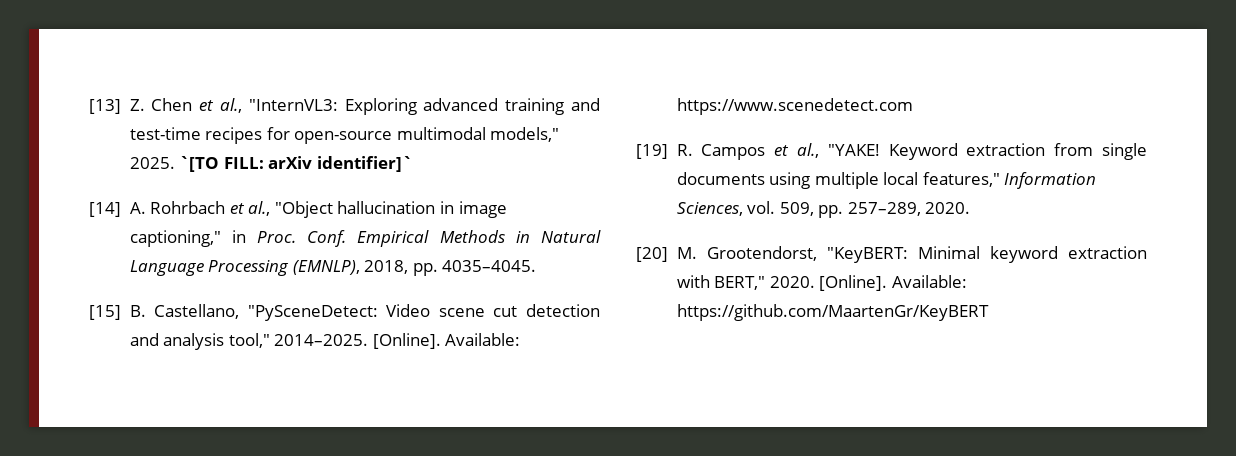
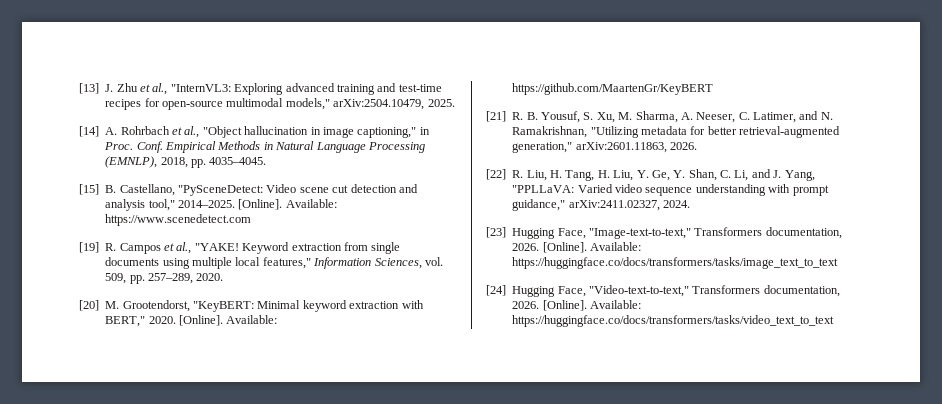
[129,98,193,111] Z. Chen -> [105,83,138,92] J. Zhu
(560, 134) none -> [333,99,425,110] arXiv:2504.10479,
[179,156,412,172] `[TO FILL: arXiv identifier]` -> (455, 103) none
(989, 312) none -> [486,111,833,123] [512,126,841,138] [512,142,697,153] [486,169,815,181] [512,184,829,196] [512,199,690,211] [486,227,842,239] [512,242,641,253] [512,257,839,269] [486,285,840,297] [512,300,641,311] [512,315,835,327] // [21] R. B. Yousuf, S. Xu, M. Sharma, A. Neeser, C. Latimer, and N. Ramakrishnan, "Utilizing metadata for better retrieval-augmented generation," arXiv:2601.11863, 2026. // [22] R. Liu, H. Tang, H. Liu, Y. Ge, Y. Shan, C. Li, and J. Yang, "PPLLaVA: Varied video sequence understanding with prompt guidance," arXiv:2411.02327, 2024. // [23] Hugging Face, "Image-text-to-text," Transformers documentation, 2026. [Online]. Available: https://huggingface.co/docs/transformers/tasks/image_text_to_text // [24] Hugging Face, "Video-text-to-text," Transformers documentation, 2026. [Online]. Available: https://huggingface.co/docs/transformers/tasks/video_text_to_text

